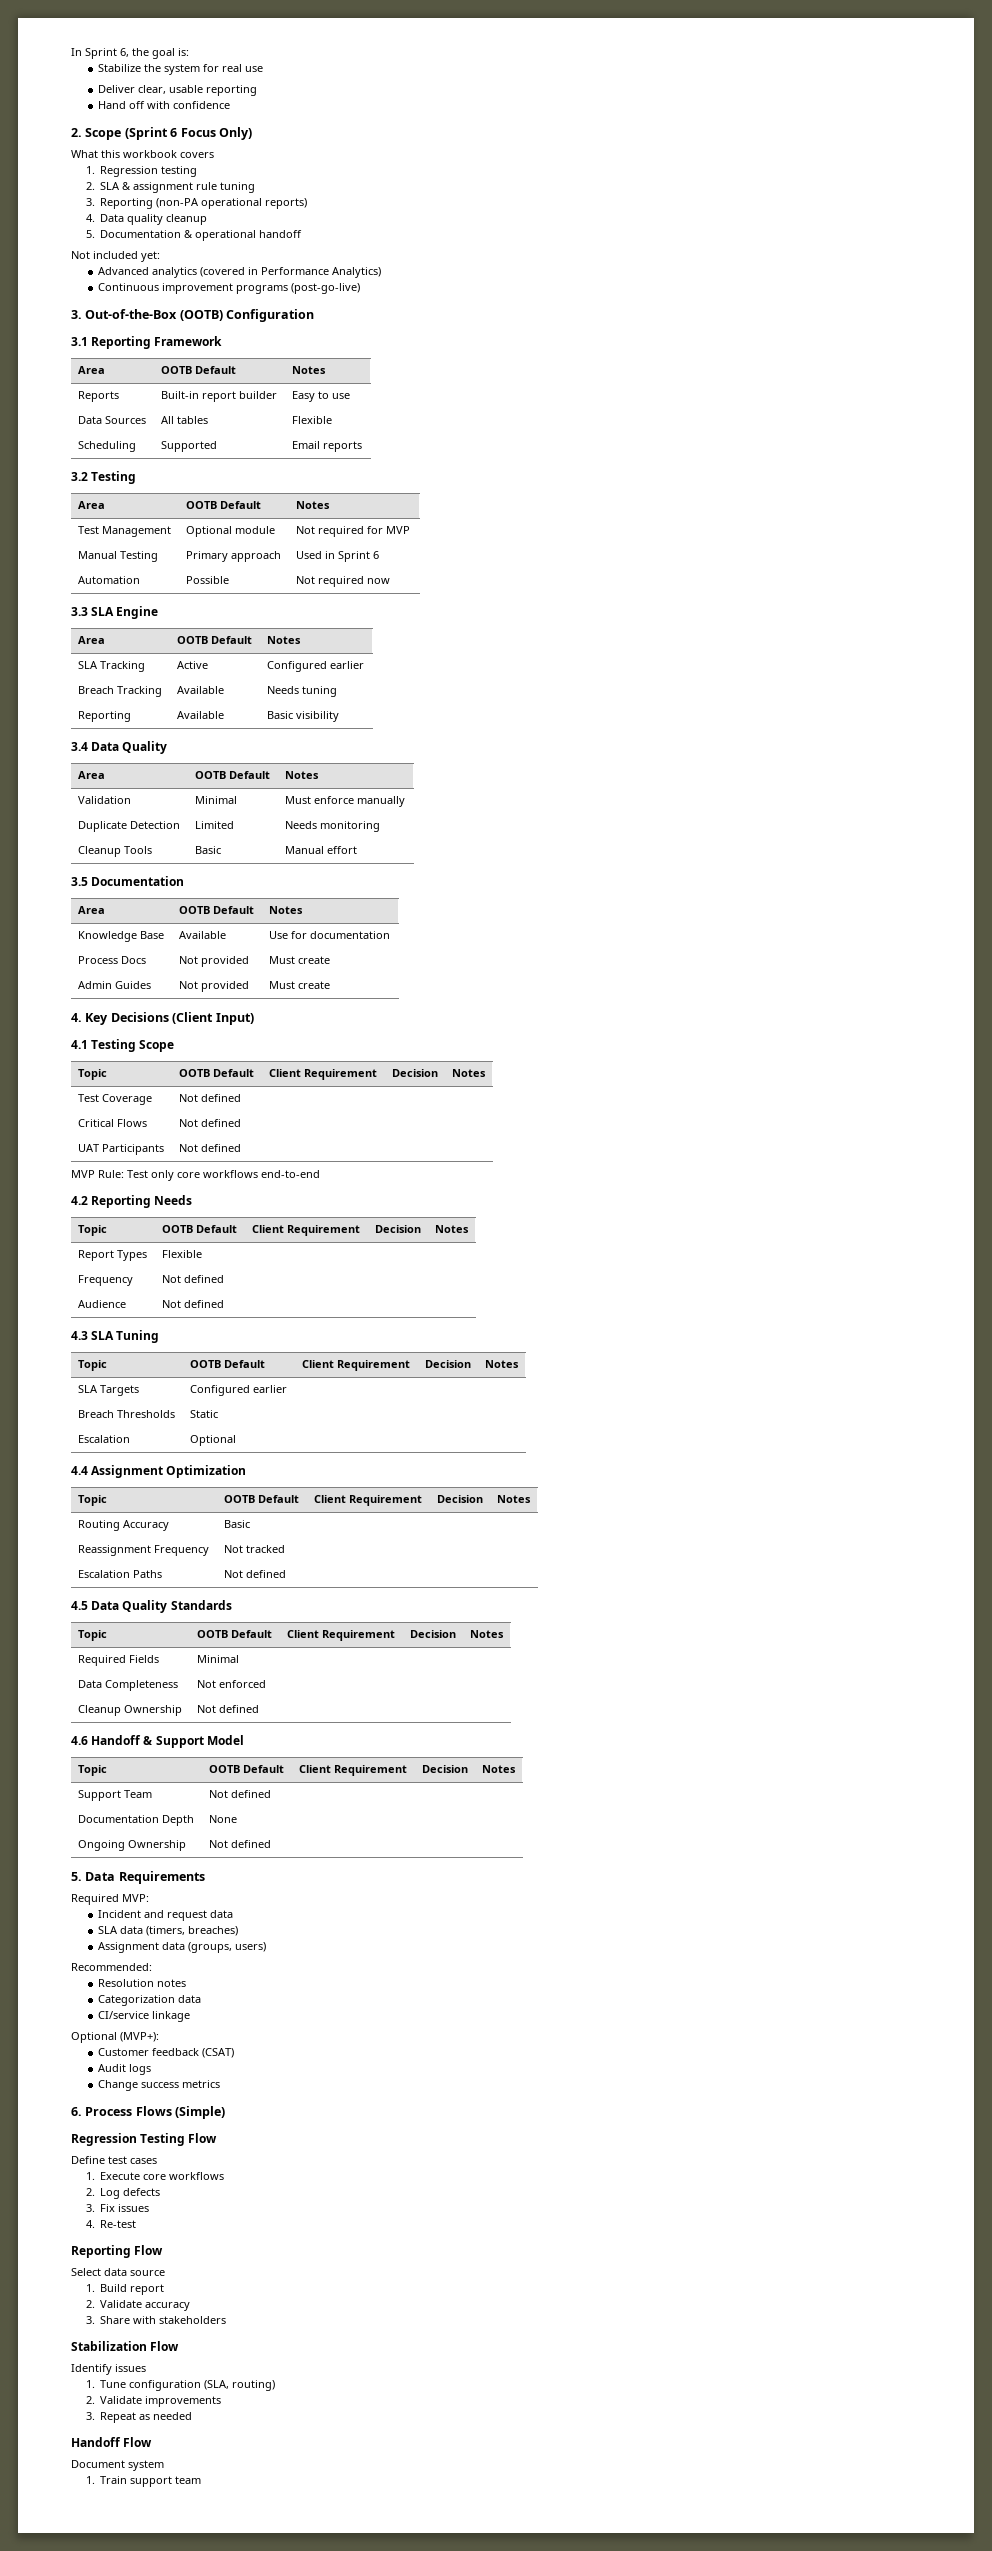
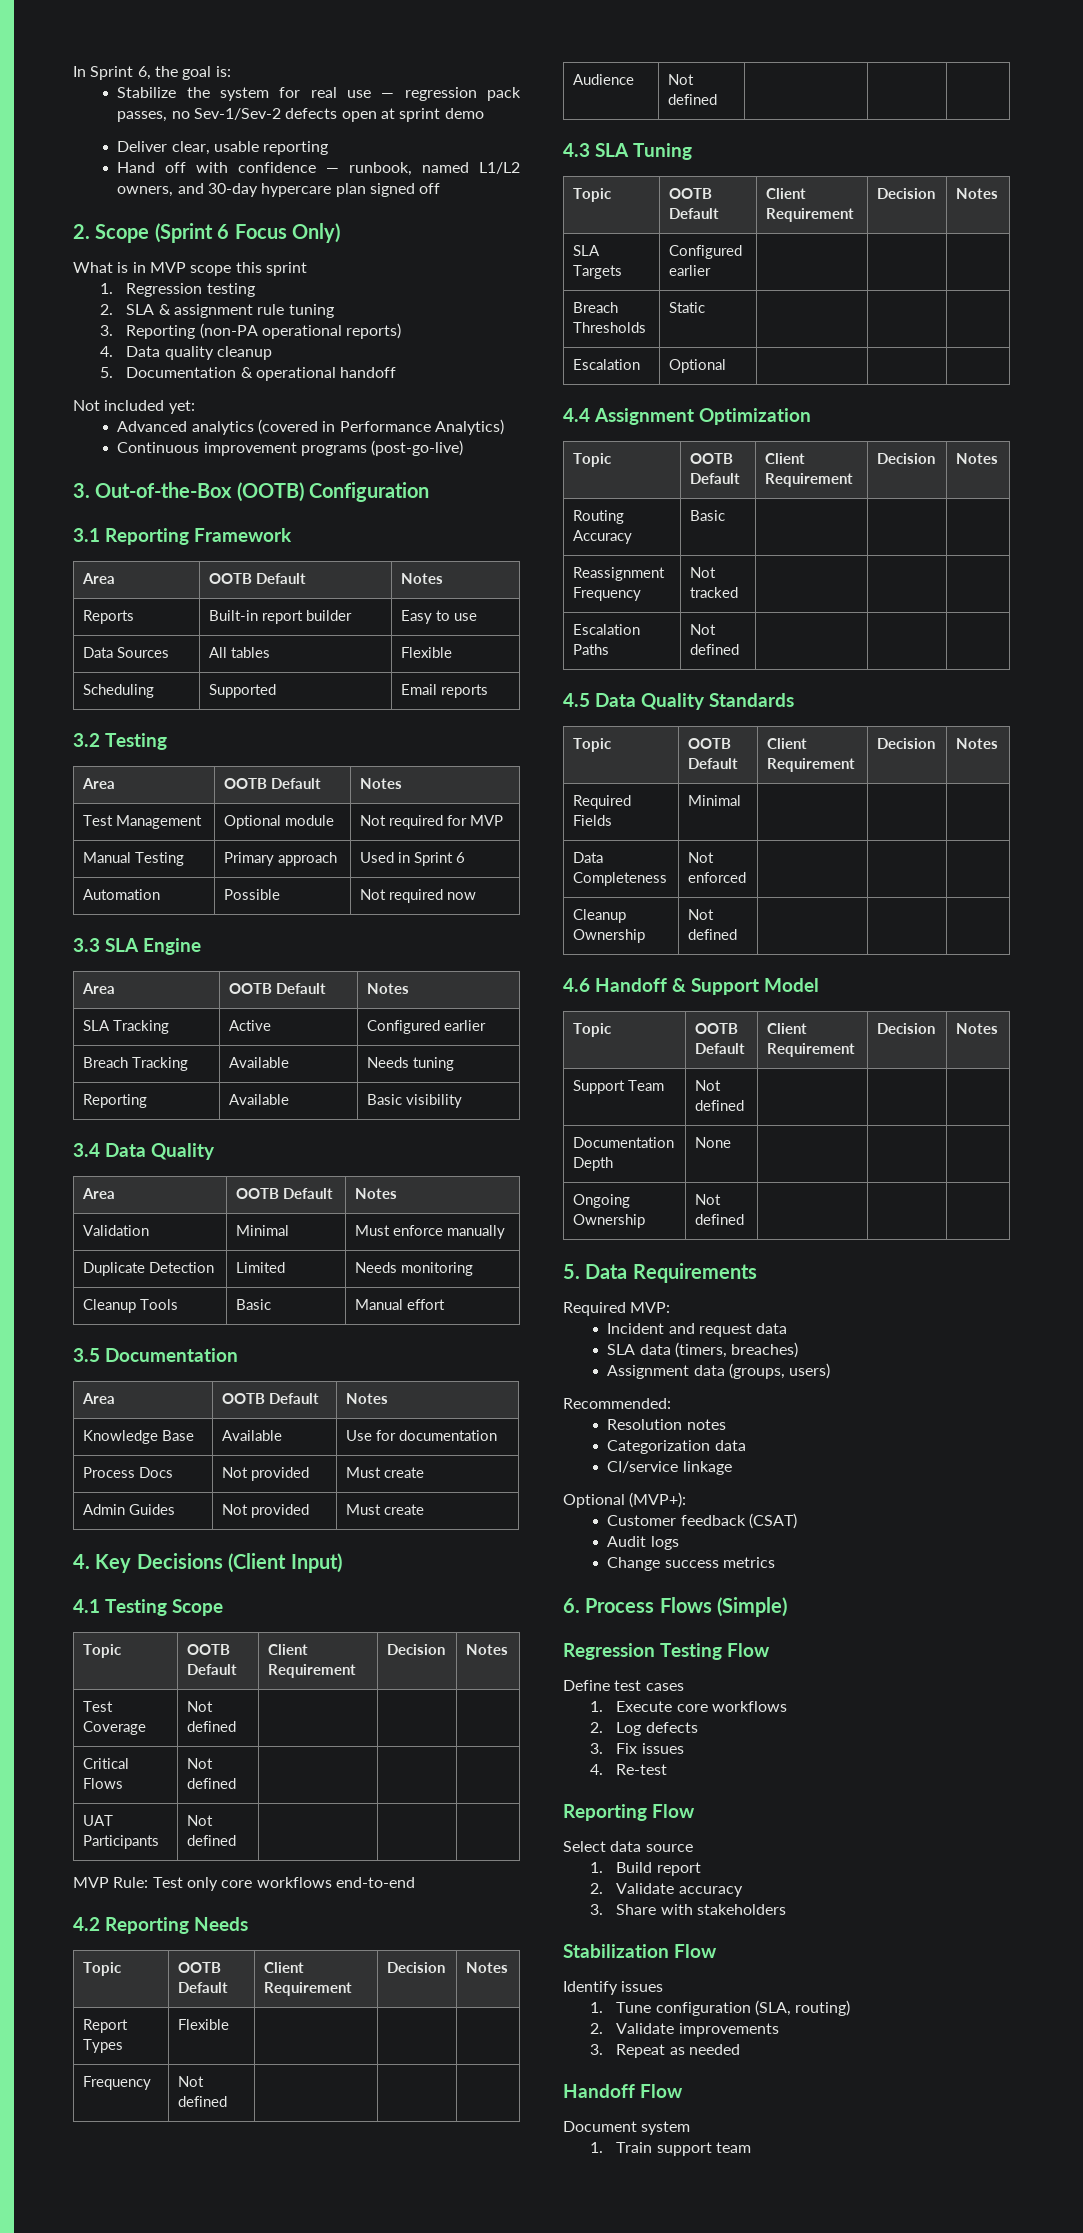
(263, 69) none -> [381,87,521,101] [117,108,484,122] — regression pack passes, no Sev-1/Sev-2 defects open at sprint demo
(230, 105) none -> [326,162,520,176] [117,183,441,197] — runbook, named L1/L2 owners, and 30-day hypercare plan signed off
[101,150,214,158] this workbook covers -> [117,262,307,276] is in MVP scope this sprint

